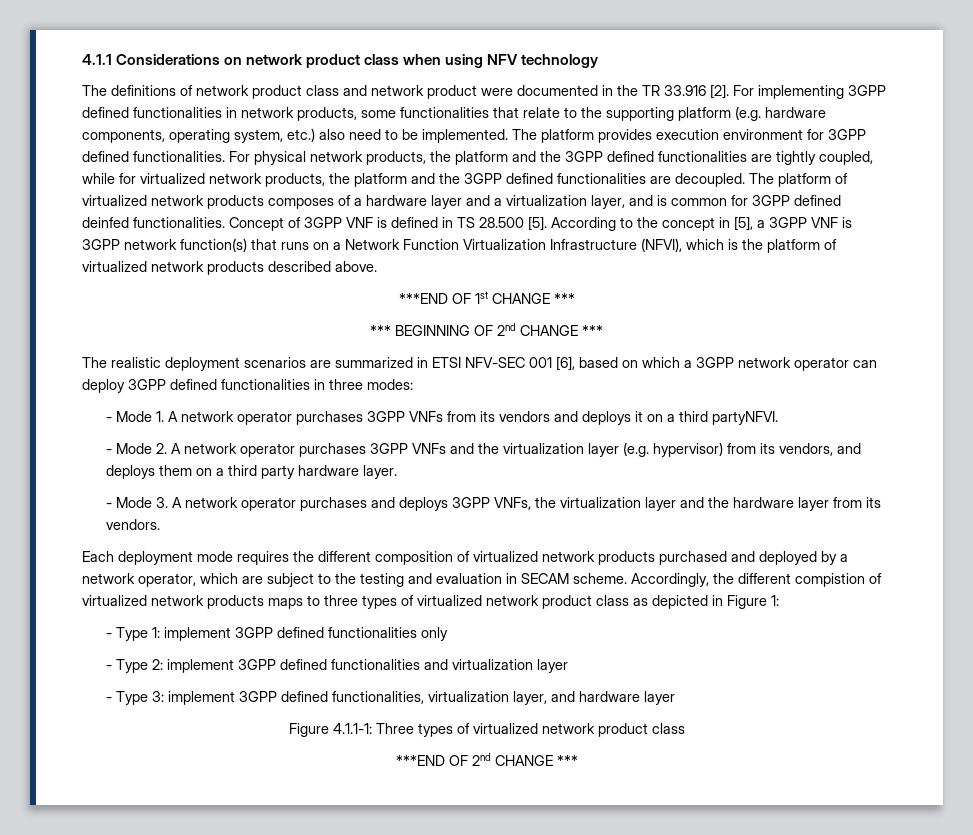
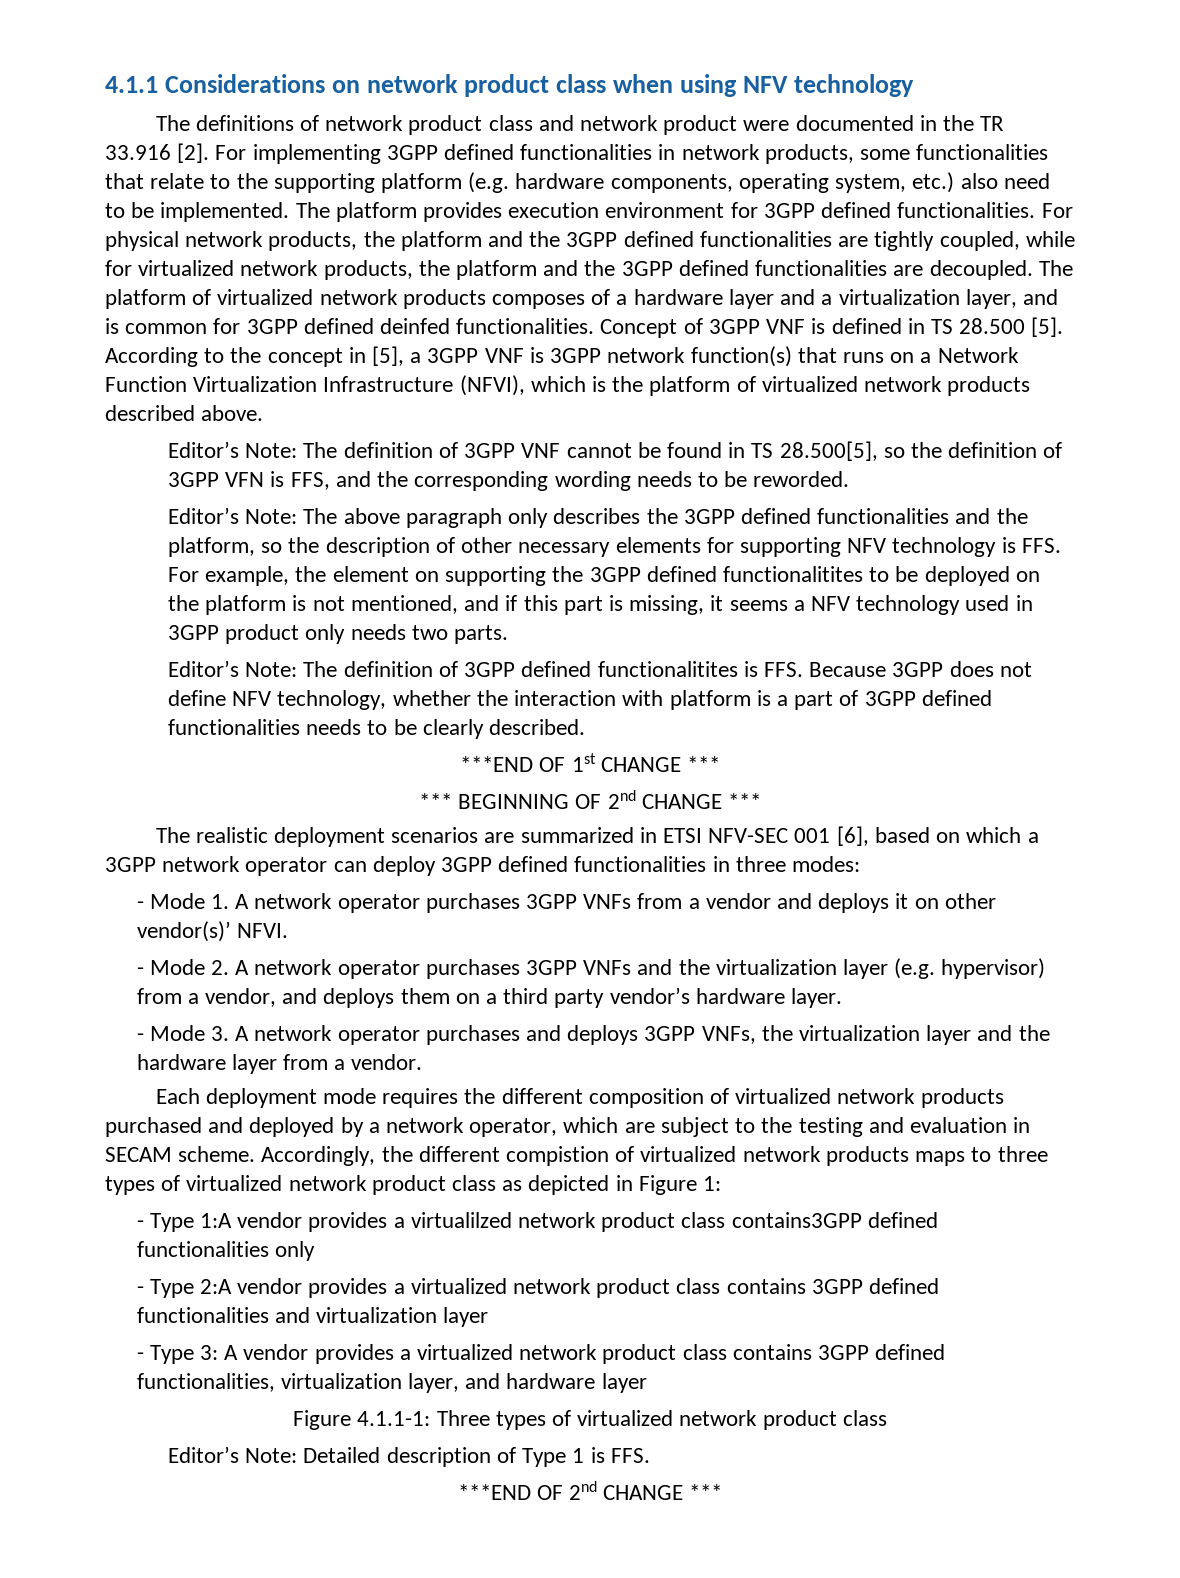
(377, 266) none -> [168,441,1063,461] [168,471,850,491] [168,507,1028,528] [168,537,1061,557] [168,566,1040,586] [168,595,1033,615] [168,624,509,644] [168,660,1032,677] [168,690,992,710] [168,719,586,739] // Editor’s Note: The definition of 3GPP VNF cannot be found in TS 28.500[5], so the definition of 3GPP VFN is FFS, and the corresponding wording needs to be reworded. // Editor’s Note: The above paragraph only describes the 3GPP defined functionalities and the platform, so the description of other necessary elements for supporting NFV technology is FFS. For example, the element on supporting the 3GPP defined functionalitites to be deployed on the platform is not mentioned, and if this part is missing, it seems a NFV technology used in 3GPP product only needs two parts. // Editor’s Note: The definition of 3GPP defined functionalitites is FFS. Because 3GPP does not define NFV technology, whether the interaction with platform is a part of 3GPP defined functionalities needs to be clearly described.
[479,411,550,422] its vendors -> [688,893,771,909] a vendor
[666,411,778,425] a third partyNFVI. -> [944,893,996,909] [136,921,288,942] other vendor(s)’ NFVI.
[759,443,833,456] its vendors, -> [187,988,276,1007] a vendor,
(295, 472) none -> [609,987,690,1004] vendor’s
[865,497,881,508] [105,519,160,530] its vendors. -> [334,1054,423,1070] a vendor.
[151,627,273,641] 1: implement 3GPP -> [199,1212,862,1232] 1:A vendor provides a virtualilzed network product class contains3GPP
[151,659,234,673] 2: implement -> [199,1278,806,1298] 2:A vendor provides a virtualized network product class contains
[167,691,235,705] implement -> [224,1344,812,1364] A vendor provides a virtualized network product class contains
(685, 728) none -> [168,1446,650,1467] // Editor’s Note: Detailed description of Type 1 is FFS.

